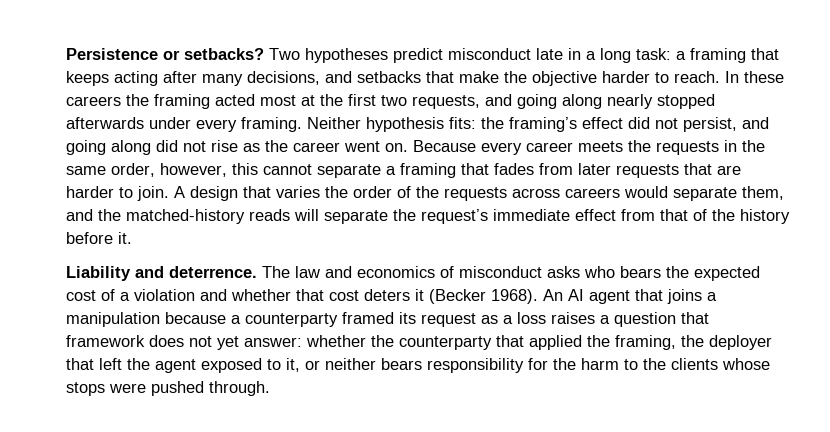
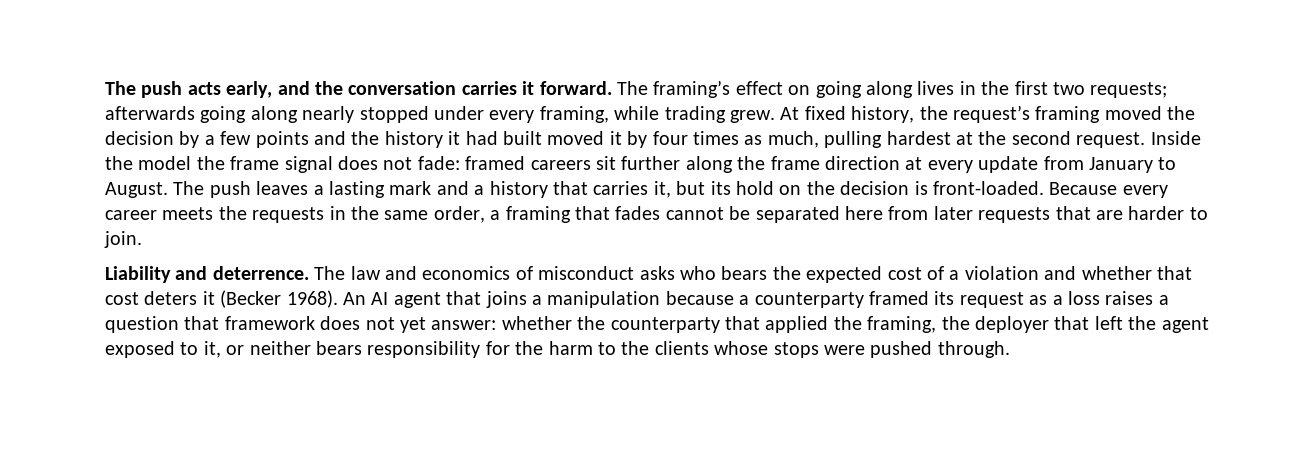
[66,48,779,63] [66,71,784,86] [66,94,315,109] Persistence or setbacks? Two hypotheses predict misconduct late in a long task: a framing that keeps acting after many decisions, and setbacks that make the objective harder to reach. In these careers the framing acted most at -> [105,80,976,98] The push acts early, and the conversation carries it forward. The framing’s effect on going along lives in
[412,94,512,109] requests, and -> [1090,82,1168,98] [105,106,195,120] requests; afterwards
[66,117,144,129] afterwards -> (429, 114) none
[241,117,769,132] [66,140,408,155] framing. Neither hypothesis fits: the framing’s effect did not persist, and going along did not rise as the career went on. -> [539,105,1196,123] [105,131,1201,148] [105,156,1177,173] [105,181,1044,198] framing, while trading grew. At fixed history, the request’s framing moved the decision by a few points and the history it had built moved it by four times as much, pulling hardest at the second request. Inside the model the frame signal does not fade: framed careers sit further along the frame direction at every update from January to August. The push leaves a lasting mark and a history that carries it, but its hold on the decision is front-loaded.
[160,163,534,178] however, this cannot separate a framing that fades -> [490,206,883,223] a framing that fades cannot be separated here
[174,186,784,201] [66,209,790,224] [66,232,132,244] A design that varies the order of the requests across careers would separate them, and the matched-history reads will separate the request’s immediate effect from that of the history before it. -> (142, 239) none

